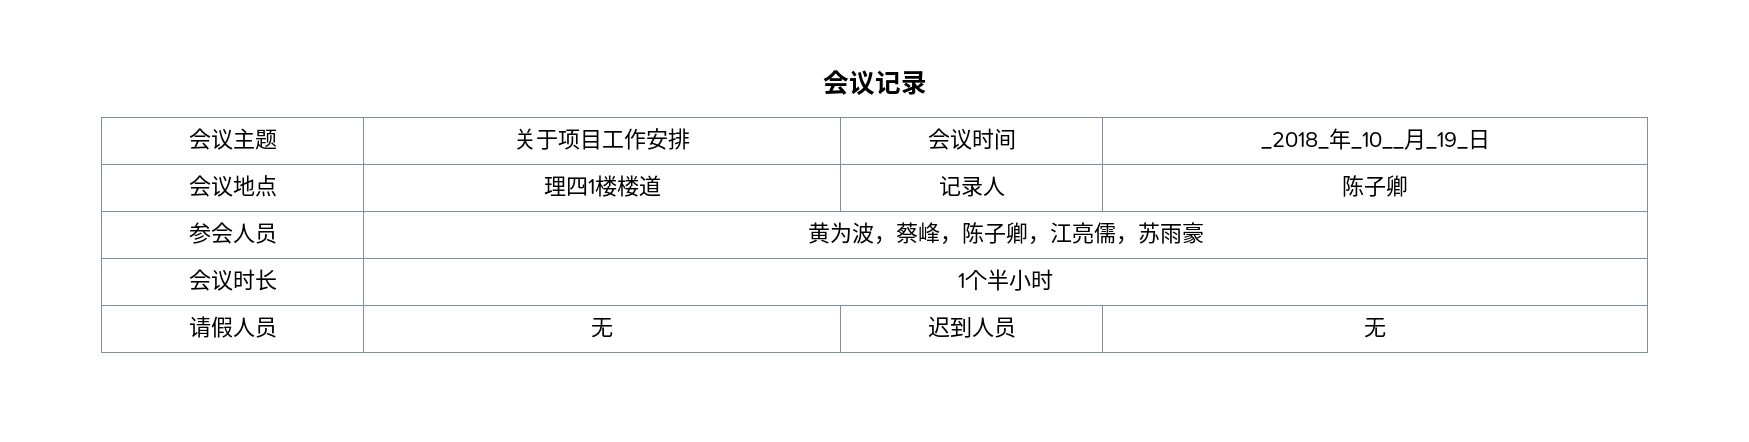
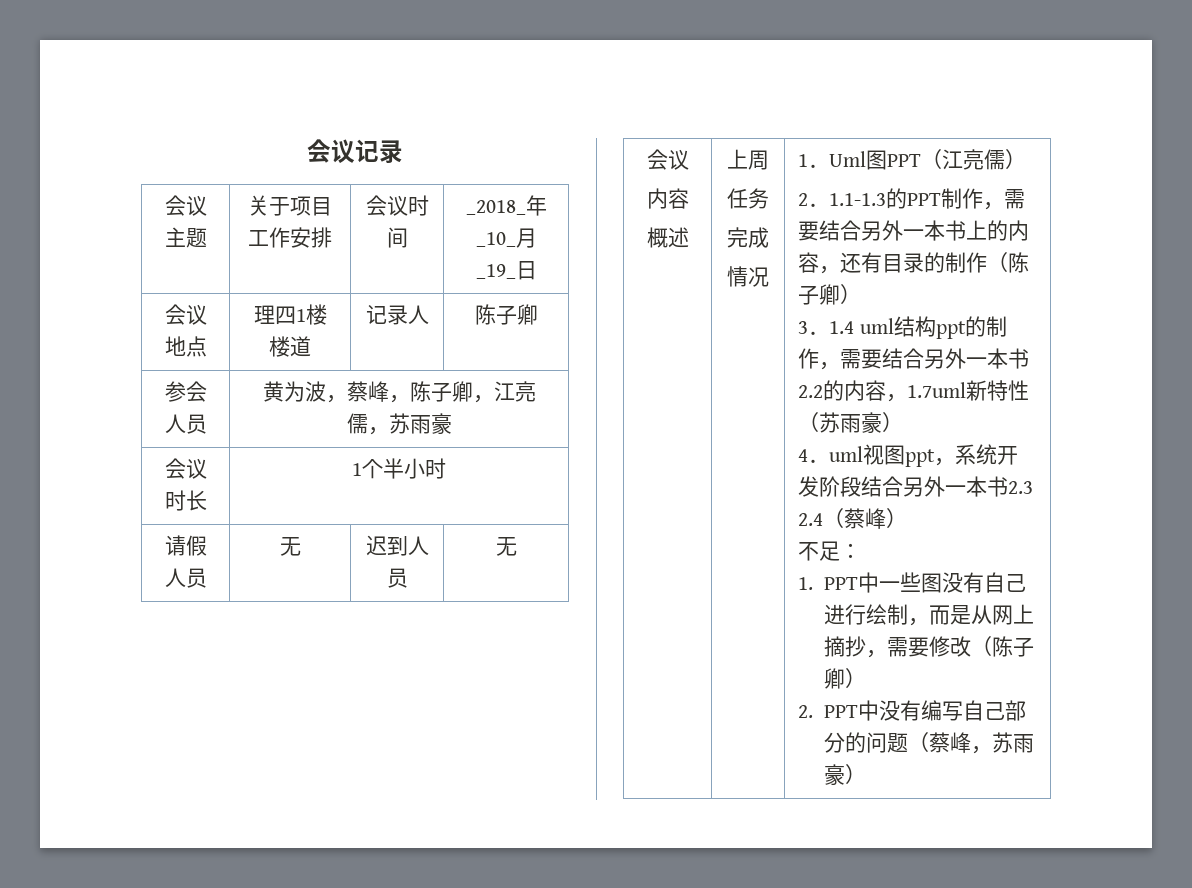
[1350,132,1404,149] _10__ -> [475,232,516,247] _10_
(1386, 328) none -> [646,149,689,170] [646,188,689,209] [646,227,689,248] [727,149,769,170] [727,188,769,209] [727,227,769,248] [727,266,769,287] [798,149,1027,170] [798,188,1026,210] [798,220,1030,241] [798,252,1030,274] [798,284,862,305] [798,316,1007,339] [798,348,1030,370] [798,380,1030,402] [798,412,904,433] [798,444,1019,467] [798,476,1034,497] [798,508,908,529] [798,541,862,561] [798,572,1026,593] [823,604,1034,626] [823,636,1034,658] [823,668,866,689] [798,700,1026,721] [823,732,1034,754] [823,764,866,785] // 会议 // 内容 // 概述 | 上周 // 任务 // 完成 // 情况 | 1．Uml图PPT（江亮儒） // 2．1.1-1.3的PPT制作，需要结合另外一本书上的内容，还有目录的制作（陈子卿） // 3．1.4 uml结构ppt的制作，需要结合另外一本书2.2的内容，1.7uml新特性（苏雨豪） // 4．uml视图ppt，系统开发阶段结合另外一本书2.3 2.4（蔡峰） // 不足： // 1. PPT中一些图没有自己进行绘制，而是从网上摘抄，需要修改（陈子卿） // 2. PPT中没有编写自己部分的问题（蔡峰，苏雨豪）

